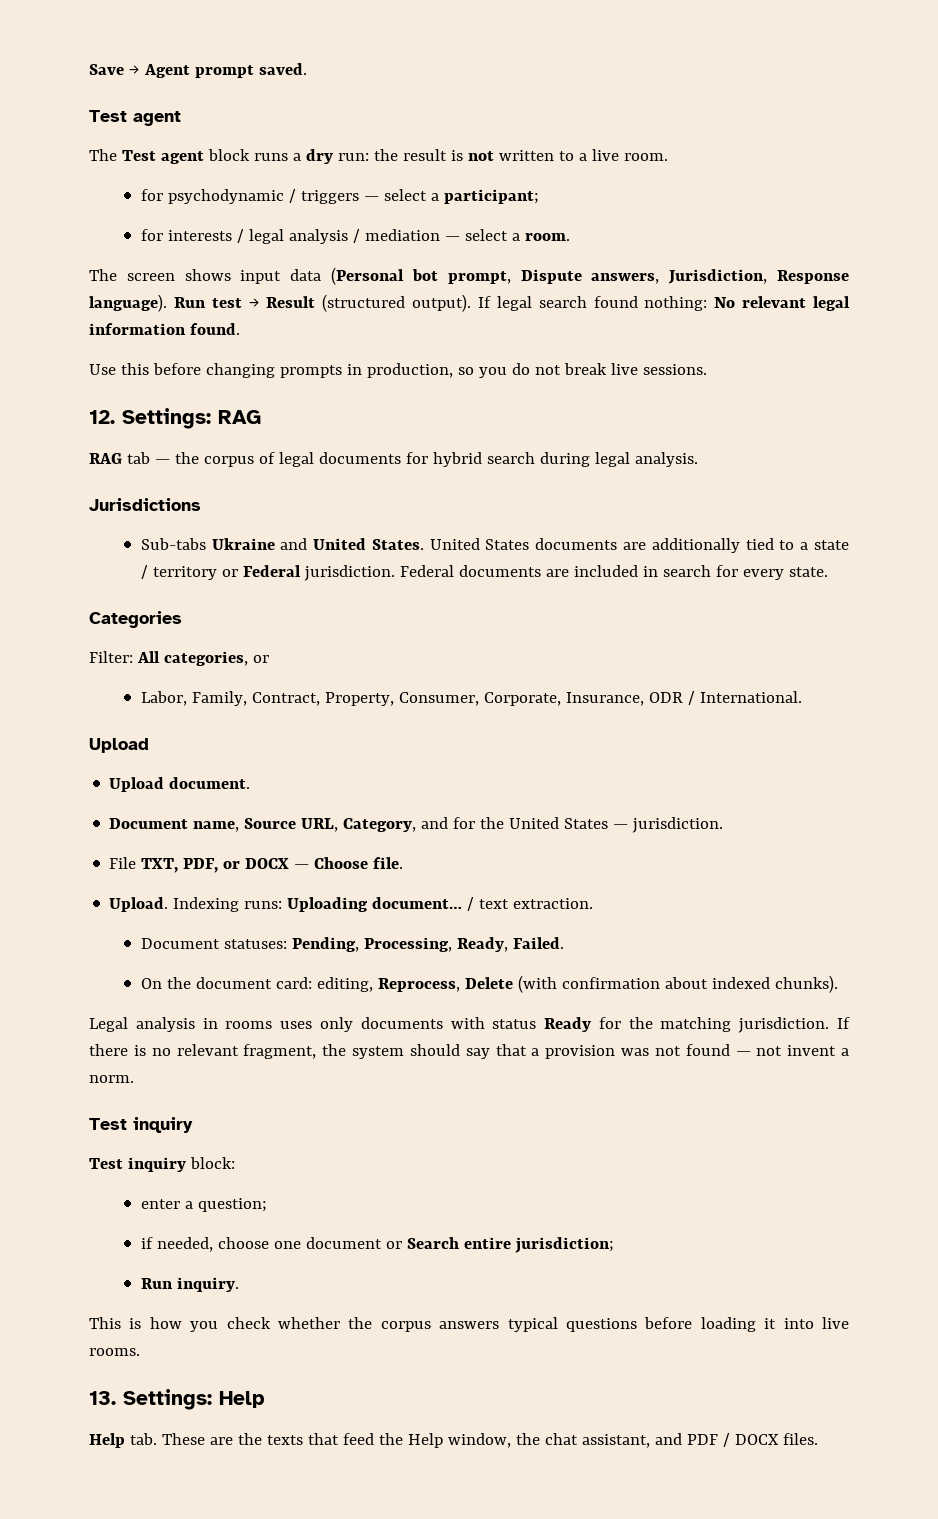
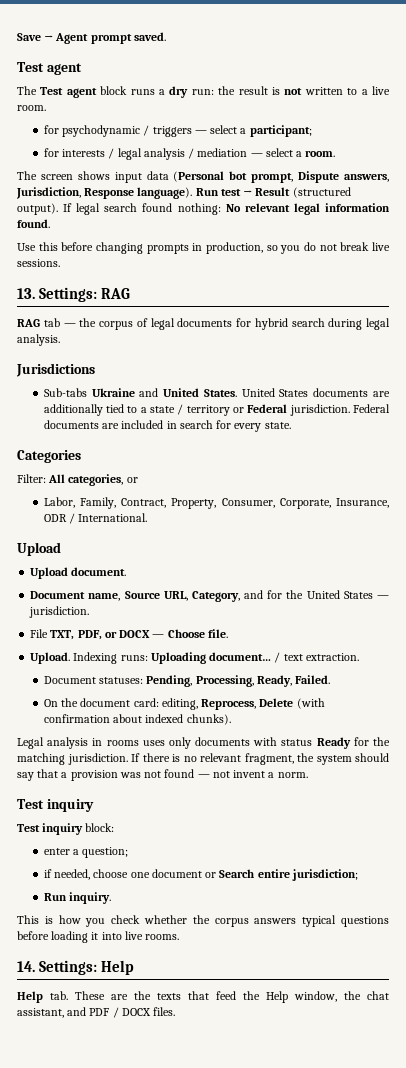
[89,410,115,424] 12. -> [17,288,35,299] 13.
[89,1391,116,1405] 13. -> [17,961,35,972] 14.

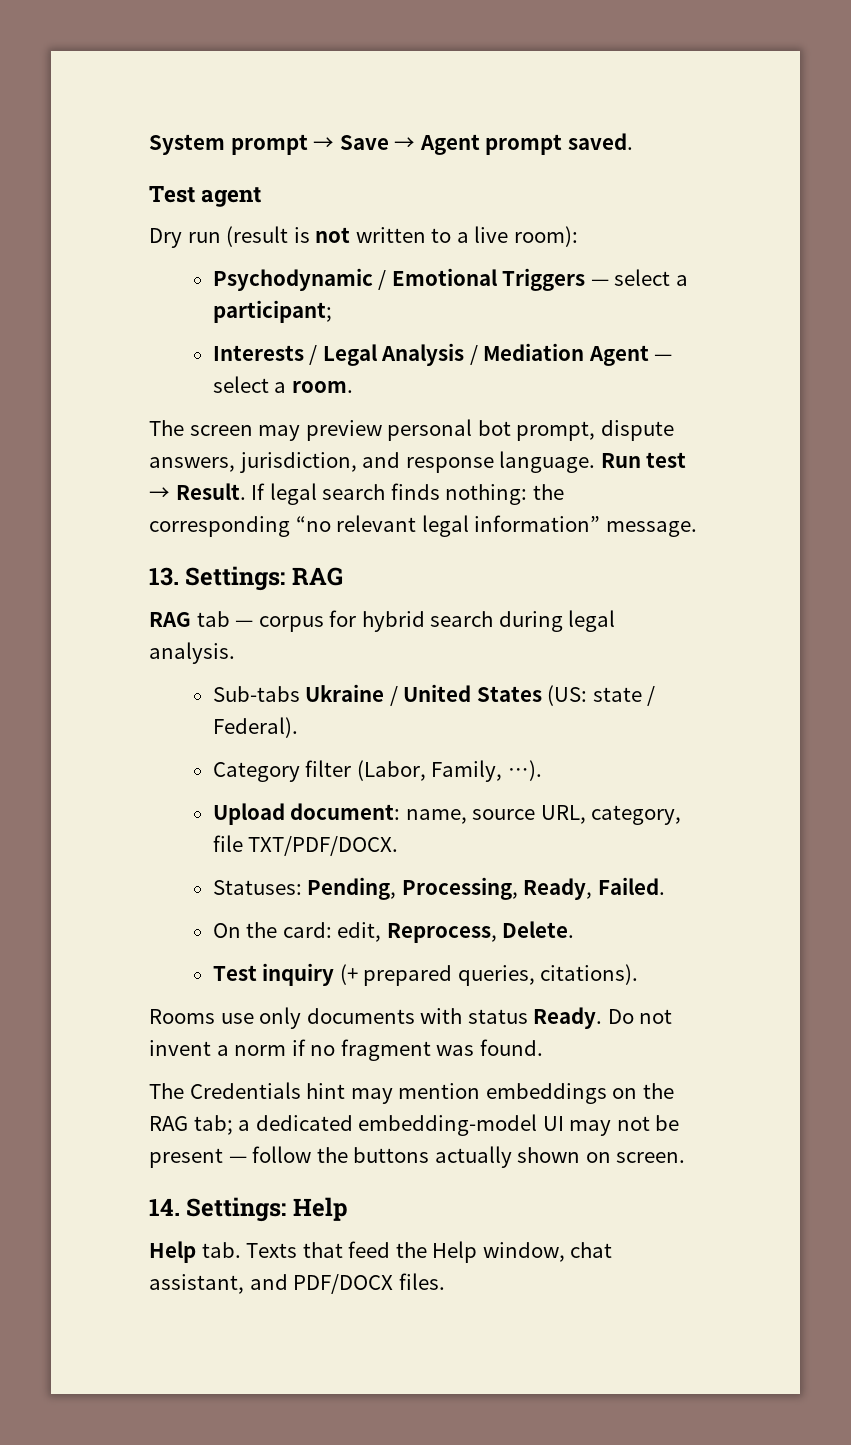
(17, 37) none -> [149,134,335,155] System prompt →
[17,86,268,98] The Test agent block runs a dry run: the result -> [149,226,289,248] Dry run (result
[17,105,46,111] [43,125,192,137] room. // for psychodynamic / triggers -> [513,226,578,247] [212,268,586,291] room): // Psychodynamic / Emotional Triggers
[43,148,248,160] for interests / legal analysis / mediation -> [212,343,649,366] Interests / Legal Analysis / Mediation Agent
[77,171,389,183] [16,187,351,199] [17,203,390,215] [17,219,50,228] [17,242,391,254] [17,259,60,267] shows input data (Personal bot prompt, Dispute answers, Jurisdiction, Response language). Run test → Result (structured output). If legal search found nothing: No relevant legal information found. // Use this before changing prompts in production, so you do not break live sessions. -> [258,419,674,441] [149,451,687,473] [149,483,564,505] [149,515,697,537] may preview personal bot prompt, dispute answers, jurisdiction, and response language. Run test → Result. If legal search finds nothing: the corresponding “no relevant legal information” message.
[79,318,233,330] the corpus of legal documents -> [258,616,324,632] corpus
[16,363,95,377] // Jurisdictions -> (235, 653) none
[139,388,390,397] [43,404,390,416] [43,420,291,432] [17,450,81,463] [17,474,138,486] [43,497,389,509] [43,513,148,524] [17,542,61,556] [30,567,127,579] [30,590,390,602] [29,606,90,618] [30,629,228,640] [30,652,359,664] [43,676,144,684] and United States. United States documents are additionally tied to a state / territory or Federal jurisdiction. Federal documents are included in search for every state. // Categories // Filter: All categories, or // Labor, Family, Contract, Property, Consumer, Corporate, Insurance, ODR / International. // Upload // Upload document. // Document name, Source URL, Category, and for the United States — jurisdiction. // File TXT, PDF, or DOCX — Choose file. // Upload. Indexing runs: Uploading document… / text extraction. // Document statuses: -> [389,684,656,706] [212,717,298,738] [212,760,542,782] [212,803,682,825] [212,835,399,856] [212,880,302,895] / United States (US: state / Federal). // Category filter (Labor, Family, …). // Upload document: name, source URL, category, file TXT/PDF/DOCX. // Statuses:
[80,698,325,710] [43,714,231,725] [17,737,390,749] [17,753,389,765] [17,769,308,781] [17,799,94,812] [17,823,115,835] [43,847,129,858] [43,869,358,881] [43,892,112,904] [17,915,390,927] [17,931,180,943] document card: editing, Reprocess, Delete (with confirmation about indexed chunks). // Legal analysis in rooms uses only documents with status Ready for the matching jurisdiction. If there is no relevant fragment, the system should say that a provision was not found — not invent a norm. // Test inquiry // Test inquiry block: // enter a question; // if needed, choose one document or Search entire jurisdiction; // Run inquiry. // This is how you check whether the corpus answers typical questions before loading it into live rooms. -> [282,921,575,943] [212,963,639,986] [149,1007,673,1029] [149,1039,543,1061] [149,1082,674,1104] [149,1114,680,1136] [149,1146,686,1168] card: edit, Reprocess, Delete. // Test inquiry (+ prepared queries, citations). // Rooms use only documents with status Ready. Do not invent a norm if no fragment was found. // The Credentials hint may mention embeddings on the RAG tab; a dedicated embedding-model UI may not be present — follow the buttons actually shown on screen.
[75,991,181,1000] These are the texts -> [246,1243,298,1258] Texts
[344,991,361,1000] the -> (565, 1252) none
[89,1007,151,1018] PDF / DOCX -> [293,1274,394,1294] PDF/DOCX

